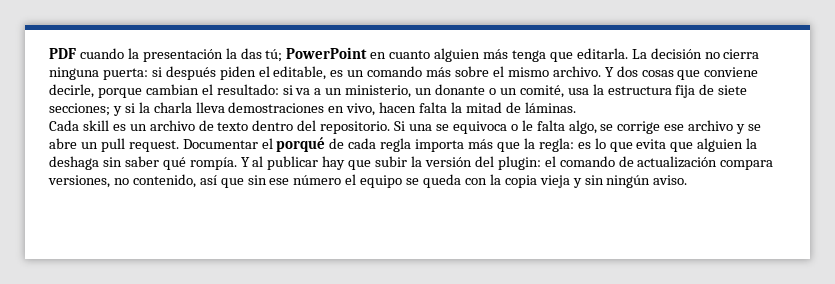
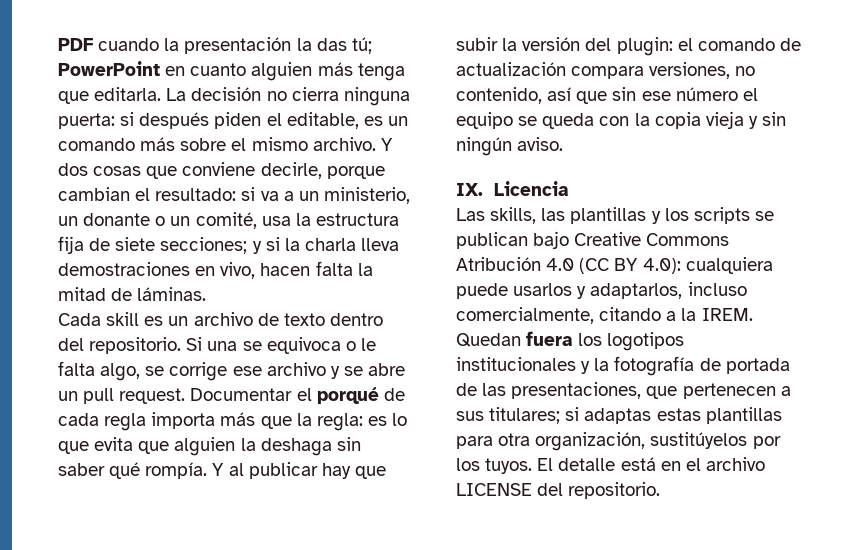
(688, 180) none -> [456,181,569,196] [456,207,774,224] [456,231,730,249] [456,257,773,274] [456,282,747,299] [456,307,753,324] [456,331,685,351] [456,356,790,376] [456,382,791,399] [456,407,782,424] [456,432,781,451] [456,457,765,474] [456,482,661,499] // IX. Licencia // Las skills, las plantillas y los scripts se publican bajo Creative Commons Atribución 4.0 (CC BY 4.0): cualquiera puede usarlos y adaptarlos, incluso comercialmente, citando a la IREM. Quedan fuera los logotipos institucionales y la fotografía de portada de las presentaciones, que pertenecen a sus titulares; si adaptas estas plantillas para otra organización, sustitúyelos por los tuyos. El detalle está en el archivo LICENSE del repositorio.

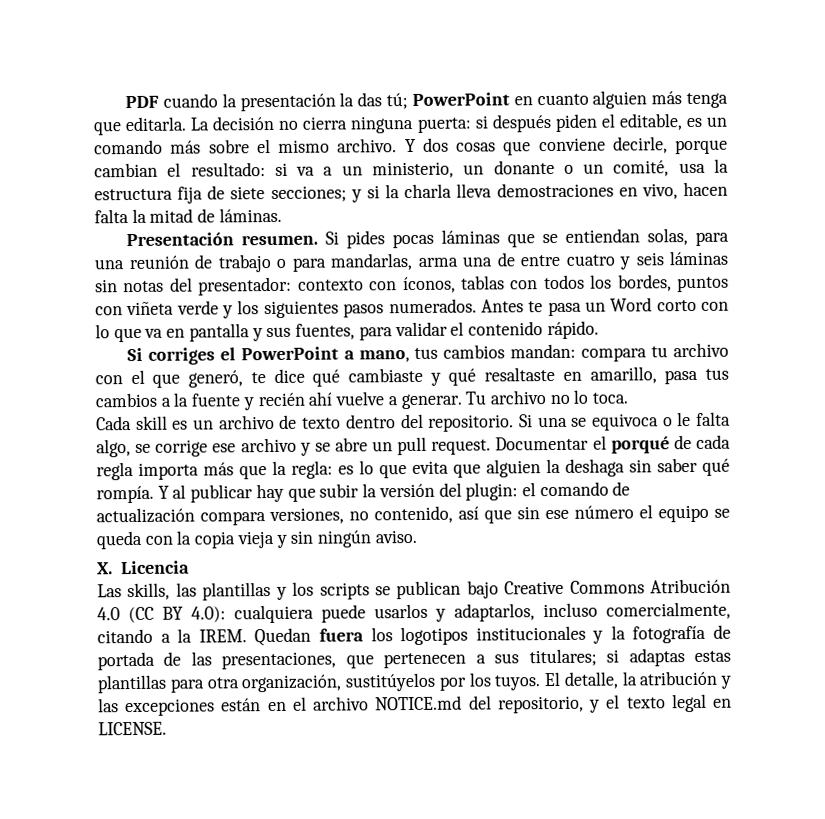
(207, 294) none -> [126,228,729,249] [94,250,728,273] [95,274,729,296] [95,297,729,319] [95,320,599,343] [127,342,729,365] [95,366,729,388] [95,389,629,411] // Presentación resumen. Si pides pocas láminas que se entiendan solas, para una reunión de trabajo o para mandarlas, arma una de entre cuatro y seis láminas sin notas del presentador: contexto con íconos, tablas con todos los bordes, puntos con viñeta verde y los siguientes pasos numerados. Antes te pasa un Word corto con lo que va en pantalla y sus fuentes, para validar el contenido rápido. // Si corriges el PowerPoint a mano, tus cambios mandan: compara tu archivo con el que generó, te dice qué cambiaste y qué resaltaste en amarillo, pasa tus cambios a la fuente y recién ahí vuelve a generar. Tu archivo no lo toca.
[456,183,483,196] IX. -> [97,562,113,575] X.
[558,457,765,471] [456,482,661,499] detalle está en el archivo LICENSE del repositorio. -> [563,670,732,689] [98,693,733,717] [98,721,167,736] detalle, la atribución y las excepciones están en el archivo NOTICE.md del repositorio, y el texto legal en LICENSE.

